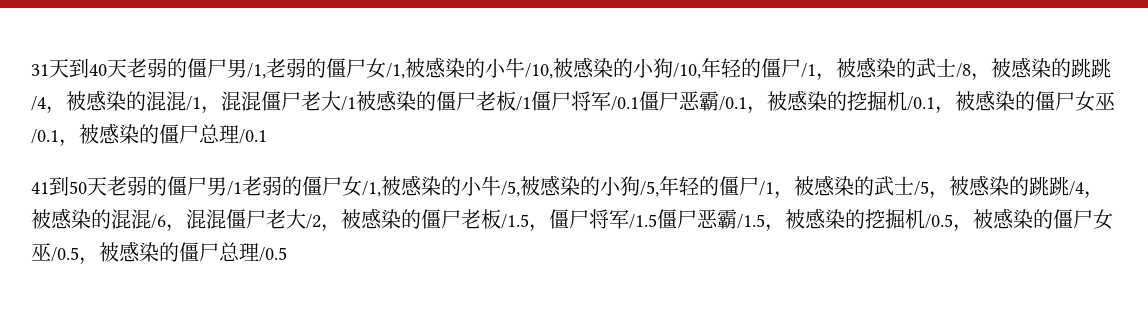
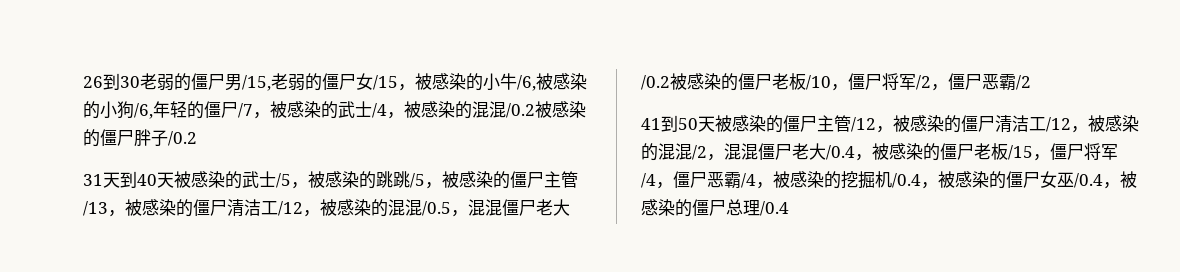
[31,57,1111,81] [31,90,1115,114] [31,123,267,147] [31,175,794,199] 31天到40天老弱的僵尸男/1,老弱的僵尸女/1,被感染的小牛/10,被感染的小狗/10,年轻的僵尸/1，被感染的武士/8，被感染的跳跳/4，被感染的混混/1，混混僵尸老大/1被感染的僵尸老板/1僵尸将军/0.1僵尸恶霸/0.1，被感染的挖掘机/0.1，被感染的僵尸女巫/0.1，被感染的僵尸总理/0.1 // 41到50天老弱的僵尸男/1老弱的僵尸女/1,被感染的小牛/5,被感染的小狗/5,年轻的僵尸/1， -> [83,73,587,91] [83,101,586,119] [83,129,197,147] [83,171,174,188] 26到30老弱的僵尸男/15,老弱的僵尸女/15，被感染的小牛/6,被感染的小狗/6,年轻的僵尸/7，被感染的武士/4，被感染的混混/0.2被感染的僵尸胖子/0.2 // 31天到40天
[1069,181,1104,199] [31,208,321,232] /4，被感染的混混/6，混混僵尸老大/2 -> [410,171,578,189] [83,199,570,217] [641,73,1031,91] [641,115,1139,133] [641,143,855,161] /5，被感染的僵尸主管/13，被感染的僵尸清洁工/12，被感染的混混/0.5，混混僵尸老大/0.2被感染的僵尸老板/10，僵尸将军/2，僵尸恶霸/2 // 41到50天被感染的僵尸主管/12，被感染的僵尸清洁工/12，被感染的混混/2，混混僵尸老大/0.4
[501,208,1113,232] [31,241,287,265] /1.5，僵尸将军/1.5僵尸恶霸/1.5，被感染的挖掘机/0.5，被感染的僵尸女巫/0.5，被感染的僵尸总理/0.5 -> [1008,143,1118,161] [641,171,1137,189] [641,199,789,217] /15，僵尸将军/4，僵尸恶霸/4，被感染的挖掘机/0.4，被感染的僵尸女巫/0.4，被感染的僵尸总理/0.4

